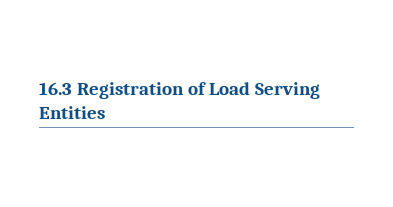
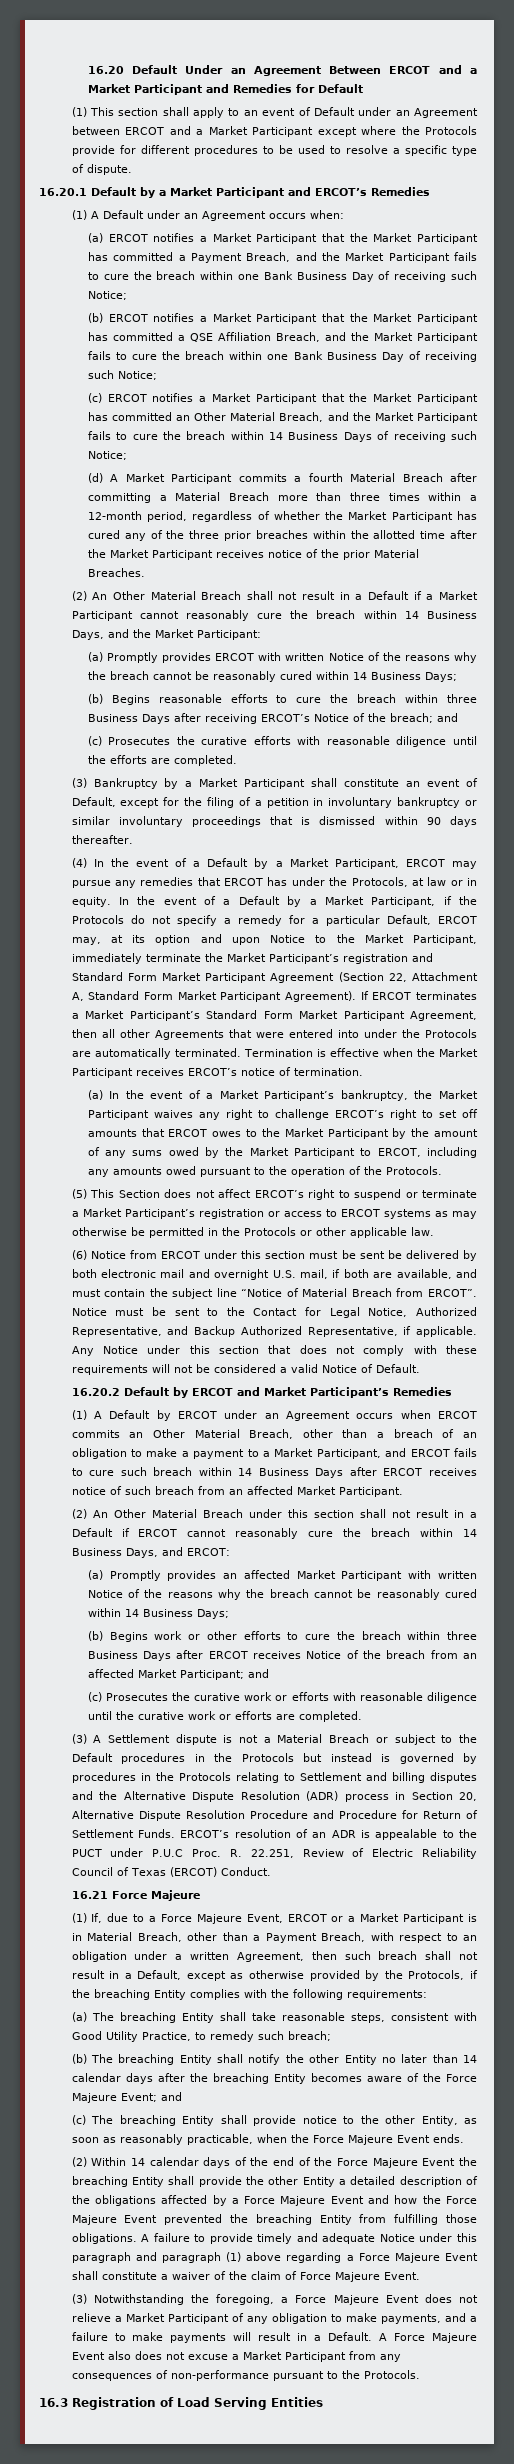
(39, 88) none -> [87,65,477,76] [87,84,363,95] [71,107,478,118] [71,126,477,137] [71,145,477,156] [71,164,132,175] [39,187,430,198] [71,210,344,221] [87,233,478,244] [87,252,478,263] [87,271,477,282] [87,291,127,300] [87,313,478,324] [87,332,479,343] [87,351,477,362] [87,370,157,380] [87,393,479,404] [87,412,478,423] [87,431,477,442] [87,451,127,460] [87,473,477,484] [87,492,477,503] [87,511,477,522] [87,530,477,541] [87,549,419,560] [87,568,145,577] [71,591,478,601] [71,610,477,621] [71,629,261,640] [87,652,477,663] [87,671,457,682] [87,694,477,705] [87,713,458,724] [87,736,477,747] [87,755,237,766] [71,778,478,789] [71,797,477,808] [71,816,477,827] [71,835,133,844] [71,858,477,869] [71,877,477,888] [71,896,478,907] [71,915,477,926] [71,934,477,945] [71,953,433,964] [71,972,478,983] [71,991,477,1002] [71,1010,477,1021] [71,1029,477,1040] [71,1048,478,1059] [71,1067,363,1078] [87,1090,479,1101] [87,1109,479,1120] [87,1128,479,1139] [87,1147,478,1158] [87,1166,442,1177] [71,1189,478,1200] [71,1208,477,1219] [71,1227,434,1238] [71,1250,477,1261] [71,1269,477,1280] [71,1288,477,1299] [71,1307,477,1318] [71,1326,477,1337] [71,1345,478,1356] [71,1364,420,1375] [71,1387,452,1398] [71,1410,478,1421] [71,1429,478,1439] [71,1448,477,1459] [71,1467,477,1478] [71,1486,403,1497] [71,1509,478,1519] [71,1528,477,1539] [71,1547,230,1558] [87,1570,477,1581] [87,1589,478,1600] [87,1608,229,1619] [87,1631,478,1642] [87,1650,478,1661] [87,1669,269,1680] [87,1692,477,1703] [87,1711,362,1722] [71,1734,478,1745] [71,1753,477,1764] [71,1772,477,1783] [71,1791,477,1802] [71,1810,478,1821] [71,1829,478,1840] [71,1848,477,1859] [71,1867,271,1877] [71,1890,200,1901] [71,1913,477,1924] [71,1932,478,1943] [71,1951,479,1962] [71,1970,478,1981] [71,1989,427,2000] [71,2012,477,2023] [71,2031,331,2042] [71,2054,477,2065] [71,2073,477,2084] [71,2092,182,2103] [71,2115,478,2126] [71,2134,464,2145] [71,2157,477,2168] [71,2176,479,2187] [71,2195,477,2206] [71,2214,477,2225] [71,2233,477,2244] [71,2252,478,2263] [71,2271,420,2282] [71,2294,478,2305] [71,2313,477,2324] [71,2332,477,2343] [71,2351,401,2362] [71,2370,420,2381] 16.20 Default Under an Agreement Between ERCOT and a Market Participant and Remedies for Default // (1) This section shall apply to an event of Default under an Agreement between ERCOT and a Market Participant except where the Protocols provide for different procedures to be used to resolve a specific type of dispute. // 16.20.1 Default by a Market Participant and ERCOT’s Remedies // (1) A Default under an Agreement occurs when: // (a) ERCOT notifies a Market Participant that the Market Participant has committed a Payment Breach, and the Market Participant fails to cure the breach within one Bank Business Day of receiving such Notice; // (b) ERCOT notifies a Market Participant that the Market Participant has committed a QSE Affiliation Breach, and the Market Participant fails to cure the breach within one Bank Business Day of receiving such Notice; // (c) ERCOT notifies a Market Participant that the Market Participant has committed an Other Material Breach, and the Market Participant fails to cure the breach within 14 Business Days of receiving such Notice; // (d) A Market Participant commits a fourth Material Breach after committing a Material Breach more than three times within a 12-month period, regardless of whether the Market Participant has cured any of the three prior breaches within the allotted time after the Market Participant receives notice of the prior Material Breaches. // (2) An Other Material Breach shall not result in a Default if a Market Participant cannot reasonably cure the breach within 14 Business Days, and the Market Participant: // (a) Promptly provides ERCOT with written Notice of the reasons why the breach cannot be reasonably cured within 14 Business Days; // (b) Begins reasonable efforts to cure the breach within three Business Days after receiving ERCOT’s Notice of the breach; and // (c) Prosecutes the curative efforts with reasonable diligence until the efforts are completed. // (3) Bankruptcy by a Market Participant shall constitute an event of Default, except for the filing of a petition in involuntary bankruptcy or similar involuntary proceedings that is dismissed within 90 days thereafter. // (4) In the event of a Default by a Market Participant, ERCOT may pursue any remedies that ERCOT has under the Protocols, at law or in equity. In the event of a Default by a Market Participant, if the Protocols do not specify a remedy for a particular Default, ERCOT may, at its option and upon Notice to the Market Participant, immediately terminate the Market Participant’s registration and Standard Form Market Participant Agreement (Section 22, Attachment A, Standard Form Market Participant Agreement). If ERCOT terminates a Market Participant’s Standard Form Market Participant Agreement, then all other Agreements that were entered into under the Protocols are automatically terminated. Termination is effective when the Market Participant receives ERCOT’s notice of termination. // (a) In the event of a Market Participant’s bankruptcy, the Market Participant waives any right to challenge ERCOT’s right to set off amounts that ERCOT owes to the Market Participant by the amount of any sums owed by the Market Participant to ERCOT, including any amounts owed pursuant to the operation of the Protocols. // (5) This Section does not affect ERCOT’s right to suspend or terminate a Market Participant’s registration or access to ERCOT systems as may otherwise be permitted in the Protocols or other applicable law. // (6) Notice from ERCOT under this section must be sent be delivered by both electronic mail and overnight U.S. mail, if both are available, and must contain the subject line “Notice of Material Breach from ERCOT”. Notice must be sent to the Contact for Legal Notice, Authorized Representative, and Backup Authorized Representative, if applicable. Any Notice under this section that does not comply with these requirements will not be considered a valid Notice of Default. // 16.20.2 Default by ERCOT and Market Participant’s Remedies // (1) A Default by ERCOT under an Agreement occurs when ERCOT commits an Other Material Breach, other than a breach of an obligation to make a payment to a Market Participant, and ERCOT fails to cure such breach within 14 Business Days after ERCOT receives notice of such breach from an affected Market Participant. // (2) An Other Material Breach under this section shall not result in a Default if ERCOT cannot reasonably cure the breach within 14 Business Days, and ERCOT: // (a) Promptly provides an affected Market Participant with written Notice of the reasons why the breach cannot be reasonably cured within 14 Business Days; // (b) Begins work or other efforts to cure the breach within three Business Days after ERCOT receives Notice of the breach from an affected Market Participant; and // (c) Prosecutes the curative work or efforts with reasonable diligence until the curative work or efforts are completed. // (3) A Settlement dispute is not a Material Breach or subject to the Default procedures in the Protocols but instead is governed by procedures in the Protocols relating to Settlement and billing disputes and the Alternative Dispute Resolution (ADR) process in Section 20, Alternative Dispute Resolution Procedure and Procedure for Return of Settlement Funds. ERCOT’s resolution of an ADR is appealable to the PUCT under P.U.C Proc. R. 22.251, Review of Electric Reliability Council of Texas (ERCOT) Conduct. // 16.21 Force Majeure // (1) If, due to a Force Majeure Event, ERCOT or a Market Participant is in Material Breach, other than a Payment Breach, with respect to an obligation under a written Agreement, then such breach shall not result in a Default, except as otherwise provided by the Protocols, if the breaching Entity complies with the following requirements: // (a) The breaching Entity shall take reasonable steps, consistent with Good Utility Practice, to remedy such breach; // (b) The breaching Entity shall notify the other Entity no later than 14 calendar days after the breaching Entity becomes aware of the Force Majeure Event; and // (c) The breaching Entity shall provide notice to the other Entity, as soon as reasonably practicable, when the Force Majeure Event ends. // (2) Within 14 calendar days of the end of the Force Majeure Event the breaching Entity shall provide the other Entity a detailed description of the obligations affected by a Force Majeure Event and how the Force Majeure Event prevented the breaching Entity from fulfilling those obligations. A failure to provide timely and adequate Notice under this paragraph and paragraph (1) above regarding a Force Majeure Event shall constitute a waiver of the claim of Force Majeure Event. // (3) Notwithstanding the foregoing, a Force Majeure Event does not relieve a Market Participant of any obligation to make payments, and a failure to make payments will result in a Default. A Force Majeure Event also does not excuse a Market Participant from any consequences of non-performance pursuant to the Protocols. //

